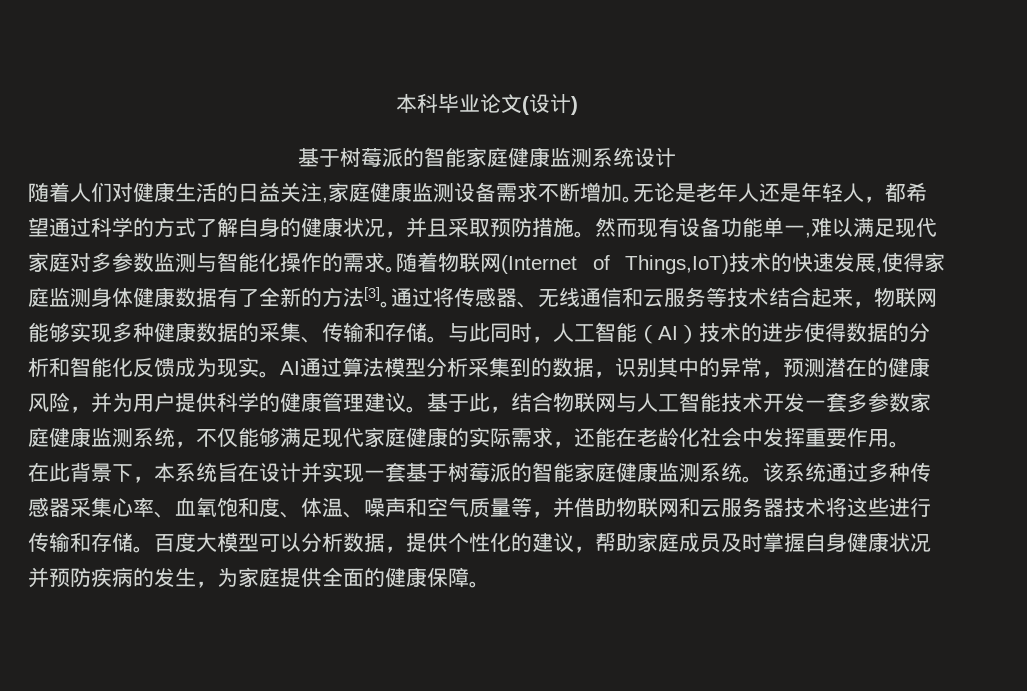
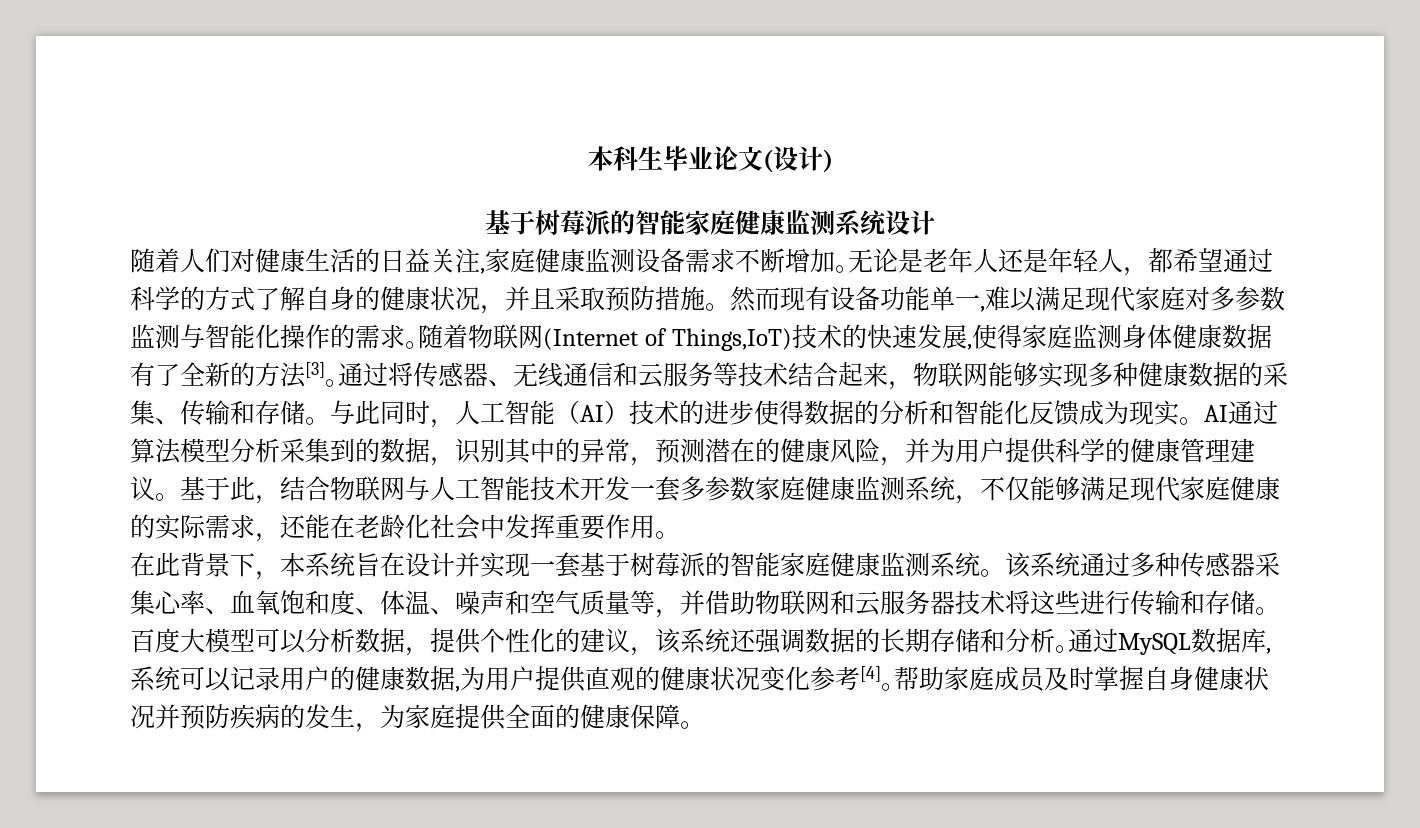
(438, 103) none -> [637,146,663,170] 生
(595, 549) none -> [655,628,1271,655] [130,666,881,692] [881,683,894,691] 该系统还强调数据的长期存储和分析｡通过MySQL数据库,系统可以记录用户的健康数据,为用户提供直观的健康状况变化参考[4]｡

